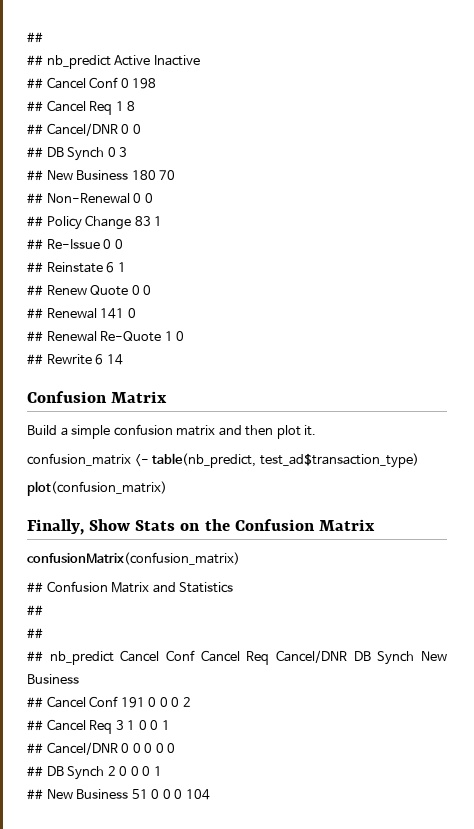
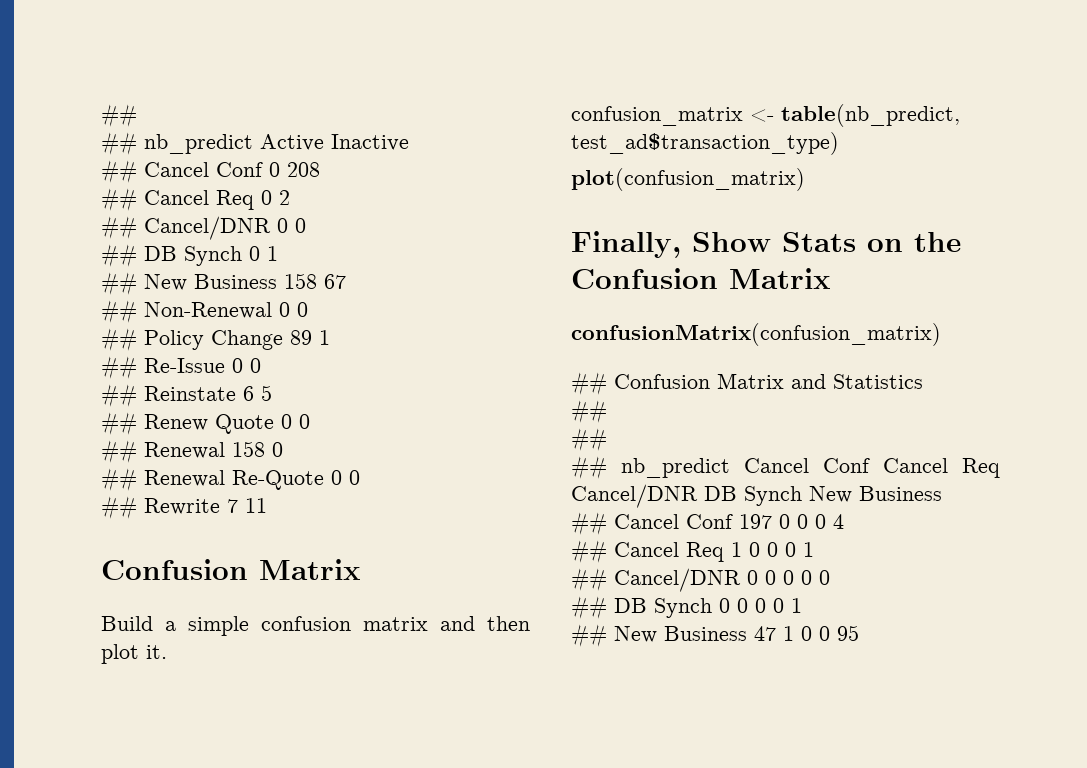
[132,78,157,89] [27,100,136,115] 198 // ## Cancel Req 1 8 -> [287,162,320,177] [101,188,290,211] 208 // ## Cancel Req 0 2
[119,147,128,157] [27,170,176,181] 3 // ## New Business 180 70 -> [267,246,278,261] [101,272,346,295] 1 // ## New Business 158 67
[134,216,151,226] 83 -> [290,330,312,345] 89
[117,262,126,272] 1 -> [261,385,272,401] 5
[100,308,125,319] 141 -> [232,441,265,457] 158
[164,331,173,341] 1 -> [331,470,342,485] 0
[95,354,123,365] 6 14 -> [227,498,267,513] 7 11
[120,697,191,708] [27,719,159,734] 191 0 0 0 2 // ## Cancel Req 3 1 0 0 -> [739,514,844,529] [571,540,796,563] 197 0 0 0 4 // ## Cancel Req 1 0 0 0
[107,766,116,776] 2 -> [719,598,730,613] 0
[131,789,210,800] 51 0 0 0 104 -> [754,625,859,641] 47 1 0 0 95

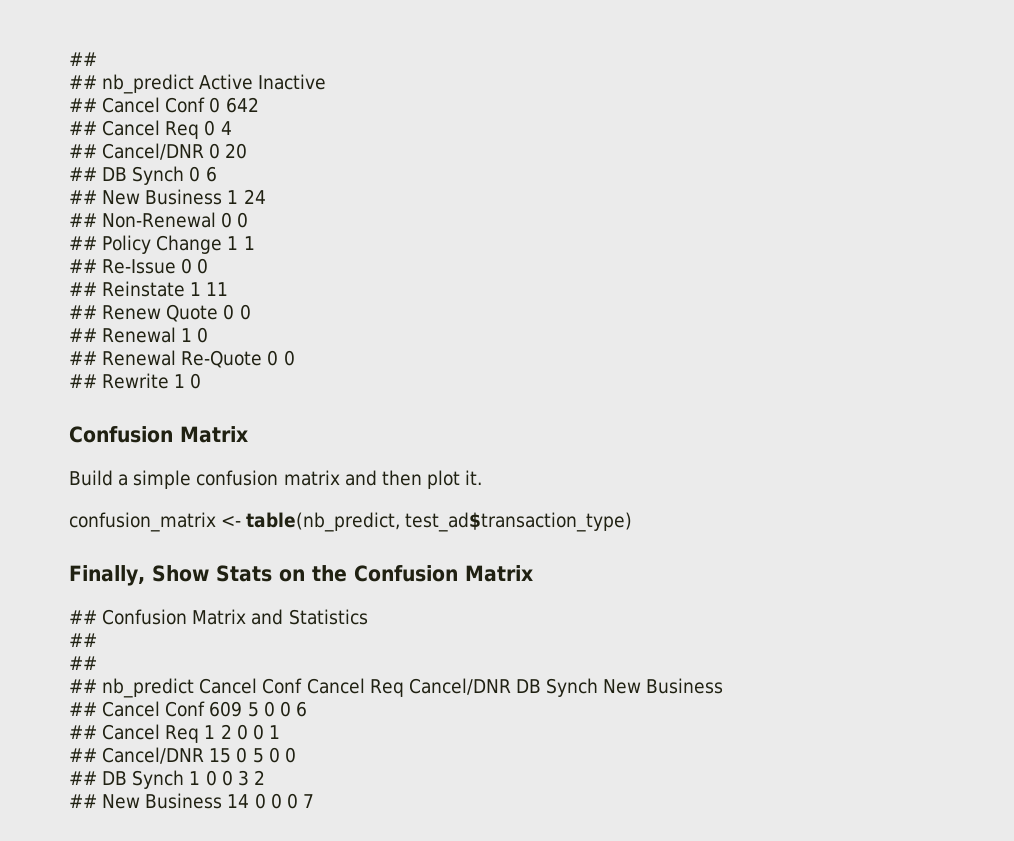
[287,162,320,177] 208 -> [225,97,259,113] 642
[279,190,290,205] [101,216,306,240] [101,244,278,267] [101,272,346,295] 2 // ## Cancel/DNR 0 0 // ## DB Synch 0 1 // ## New Business 158 67 -> [220,121,232,135] [69,143,248,160] [69,166,217,185] [69,189,266,205] 4 // ## Cancel/DNR 0 20 // ## DB Synch 0 6 // ## New Business 1 24
[290,330,312,345] 89 -> [227,236,239,250] 1
[243,385,272,401] 6 5 -> [190,282,229,296] 1 11
[232,441,265,457] 158 -> [181,328,193,342] 1
[227,498,267,513] 7 11 -> [174,373,202,389] 1 0
[571,168,805,191] // plot(confusion_matrix) -> (633, 522) none
[571,323,941,346] // confusionMatrix(confusion_matrix) -> (533, 573) none
[739,514,844,529] 197 0 0 0 4 -> [209,701,307,717] 609 5 0 0 6
[749,542,760,557] 0 -> [220,724,232,739] 2
[747,570,830,585] [571,596,802,619] [571,624,859,647] 0 0 0 0 0 // ## DB Synch 0 0 0 0 1 // ## New Business 47 1 0 0 95 -> [209,747,296,763] [69,770,265,789] [69,793,314,809] 15 0 5 0 0 // ## DB Synch 1 0 0 3 2 // ## New Business 14 0 0 0 7

